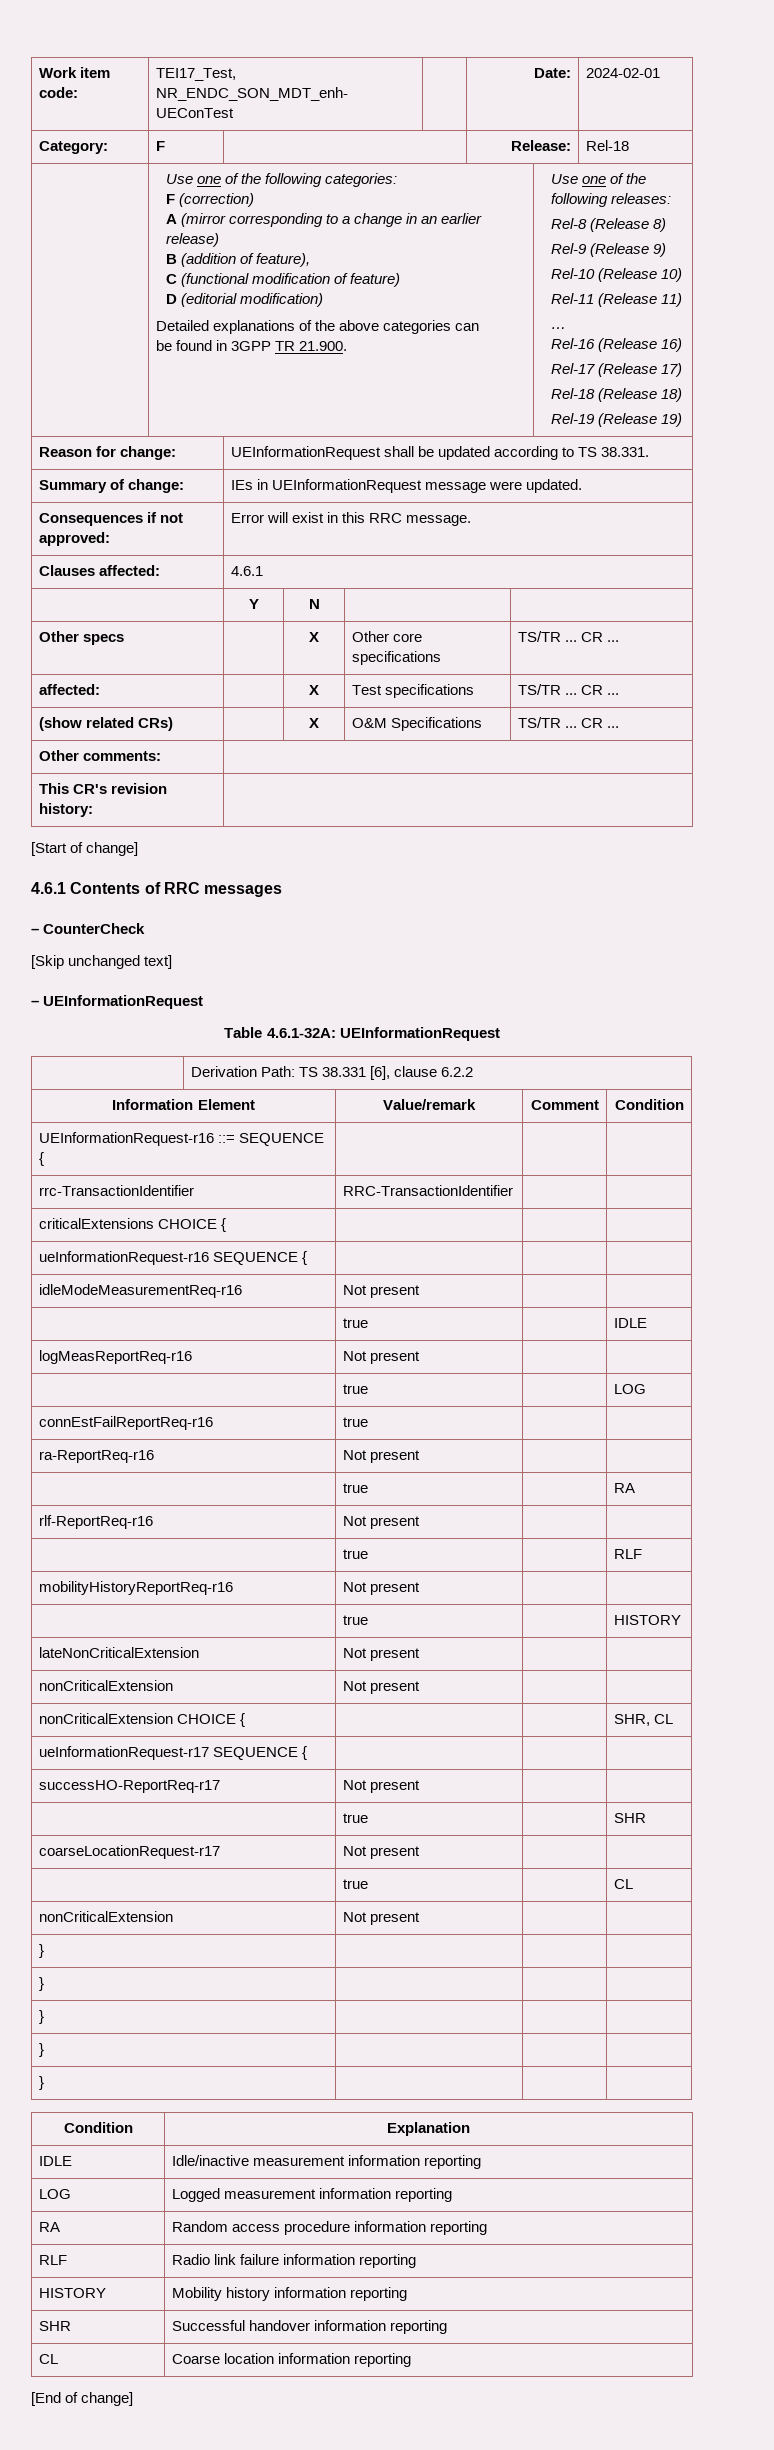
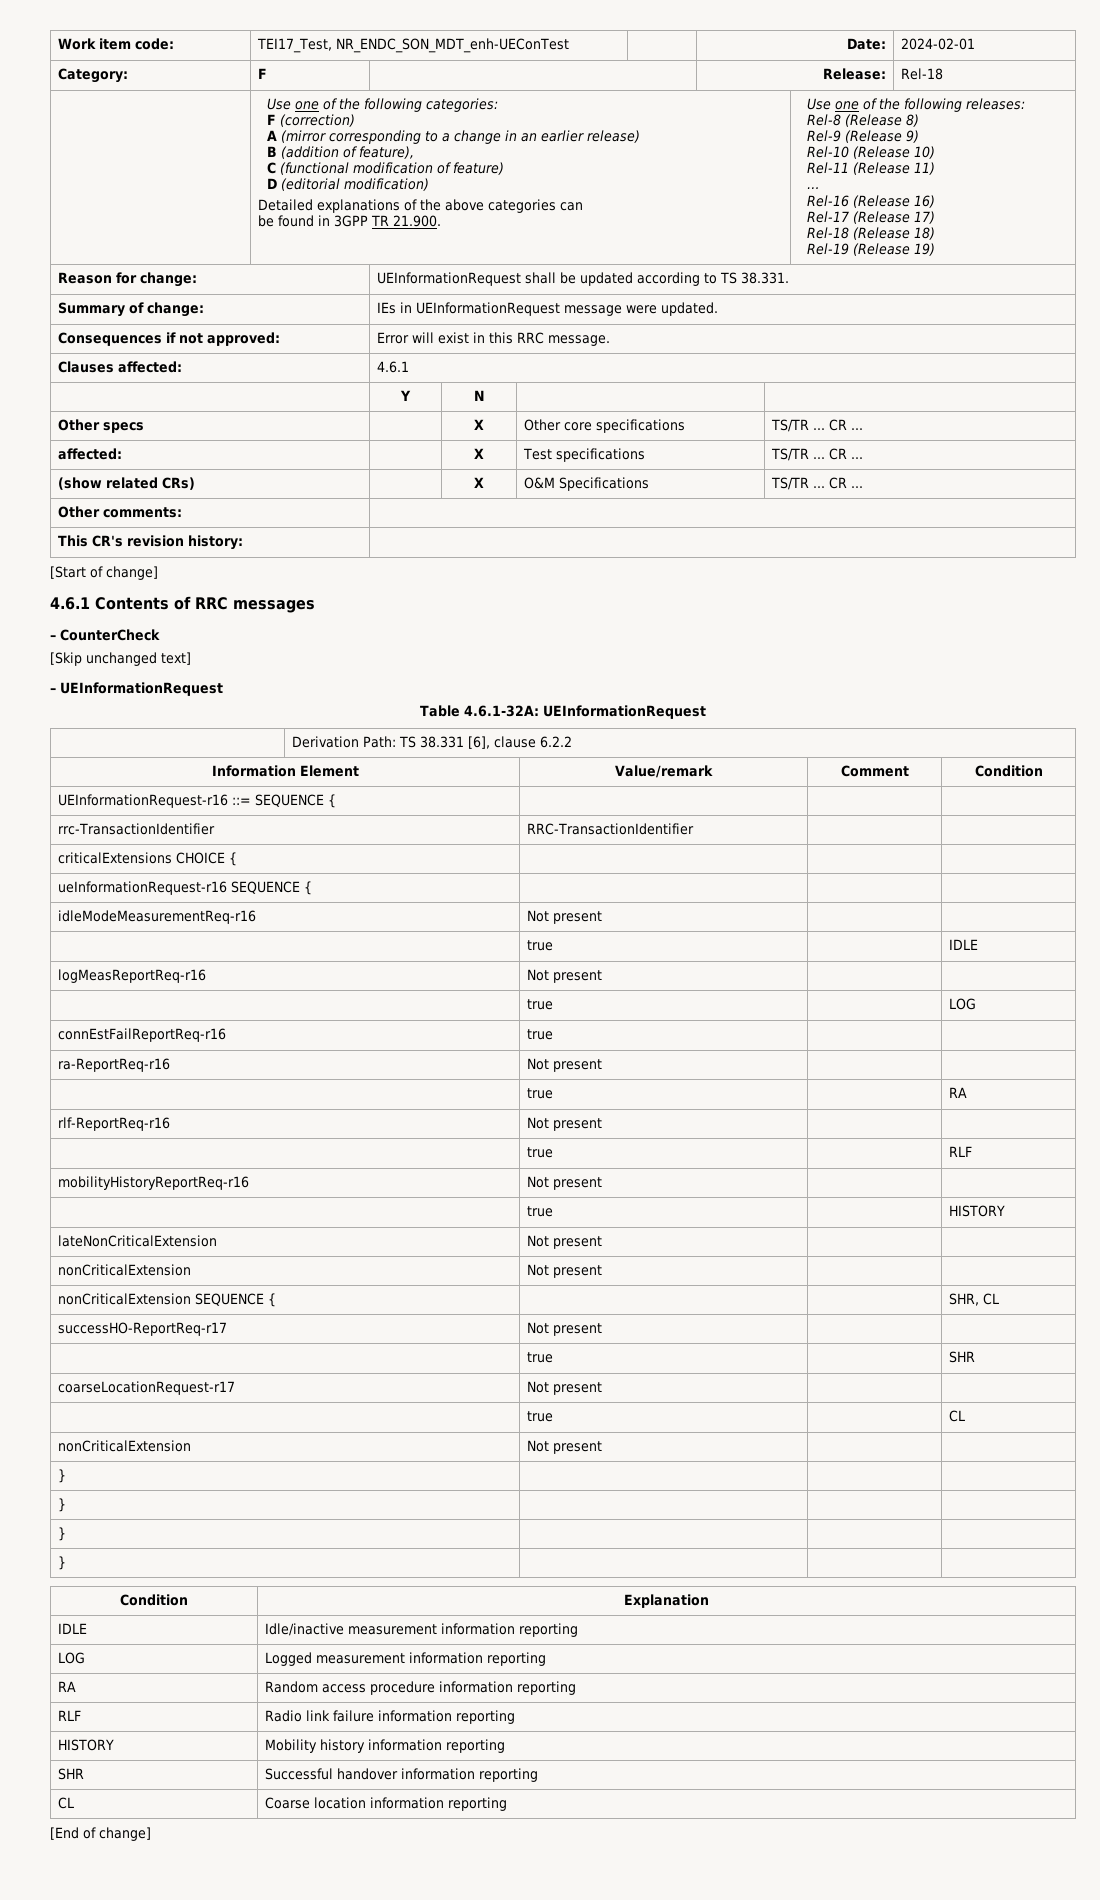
[176,1714,236,1724] CHOICE -> [194,1293,264,1306] SEQUENCE
[38,1746,307,1760] // ueInformationRequest-r17 SEQUENCE { | | | -> (999, 1299) none
[38,2076,44,2090] // } | | | -> (66, 1563) none

